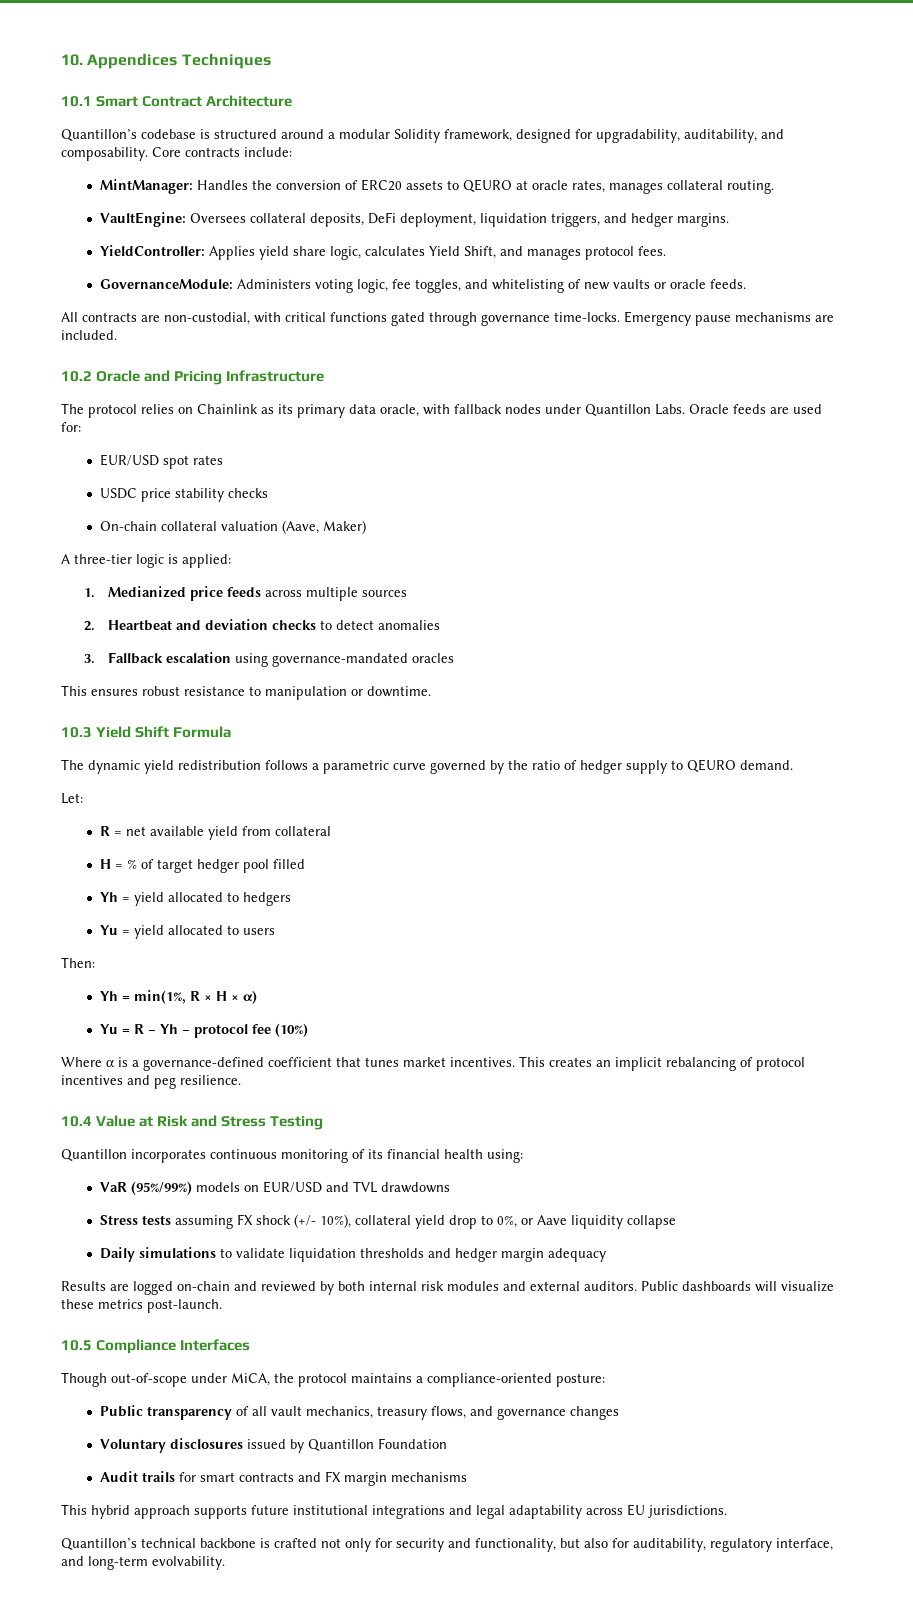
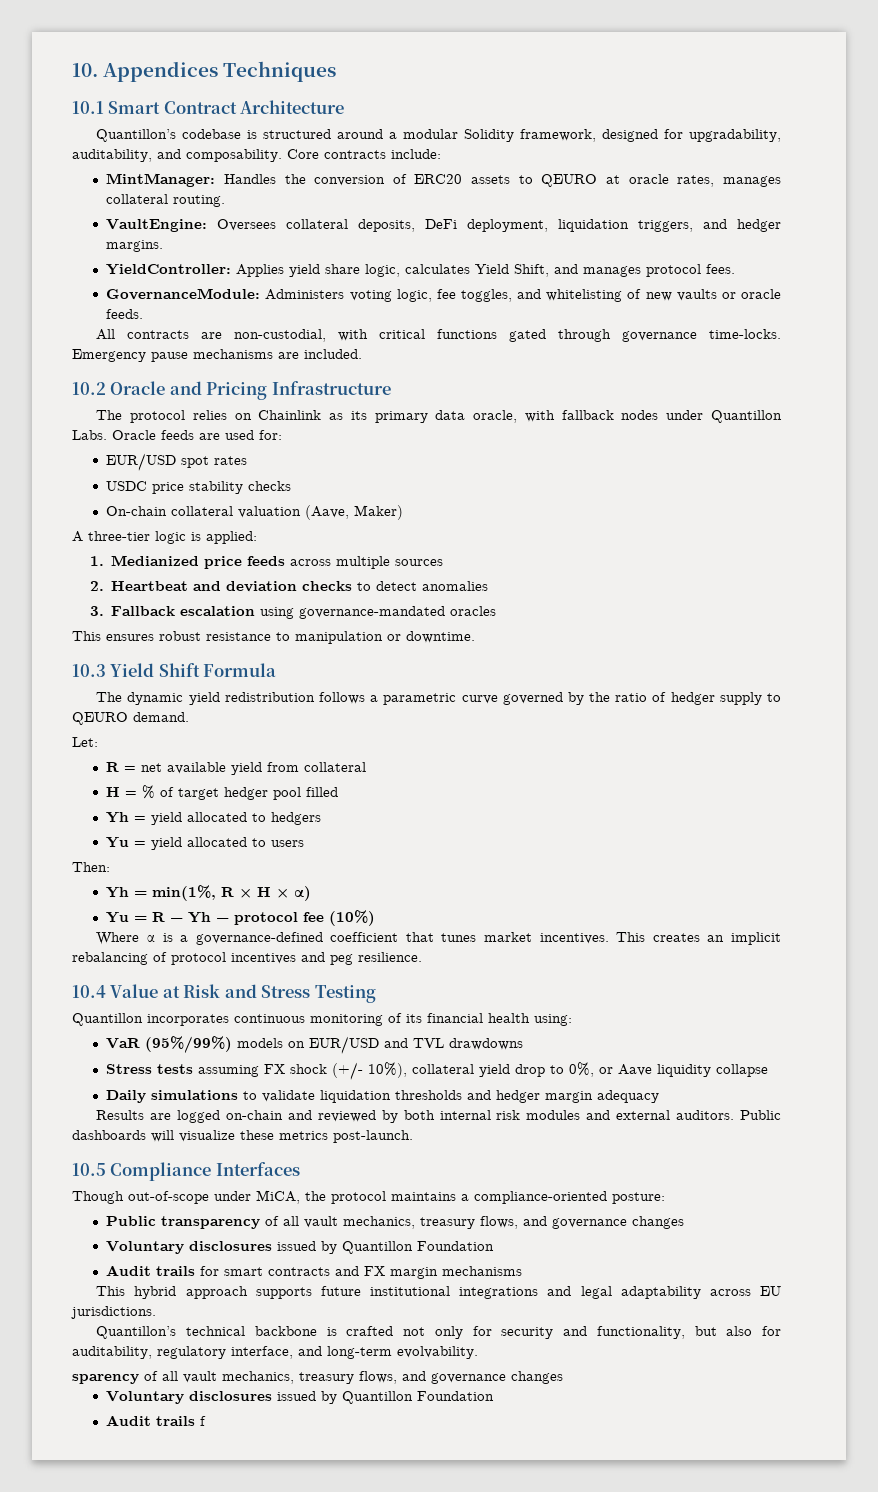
(225, 1563) none -> [72,1371,563,1384] [106,1391,495,1404] [106,1415,207,1426] // sparency of all vault mechanics, treasury flows, and governance changes // Voluntary disclosures issued by Quantillon Foundation // Audit trails f

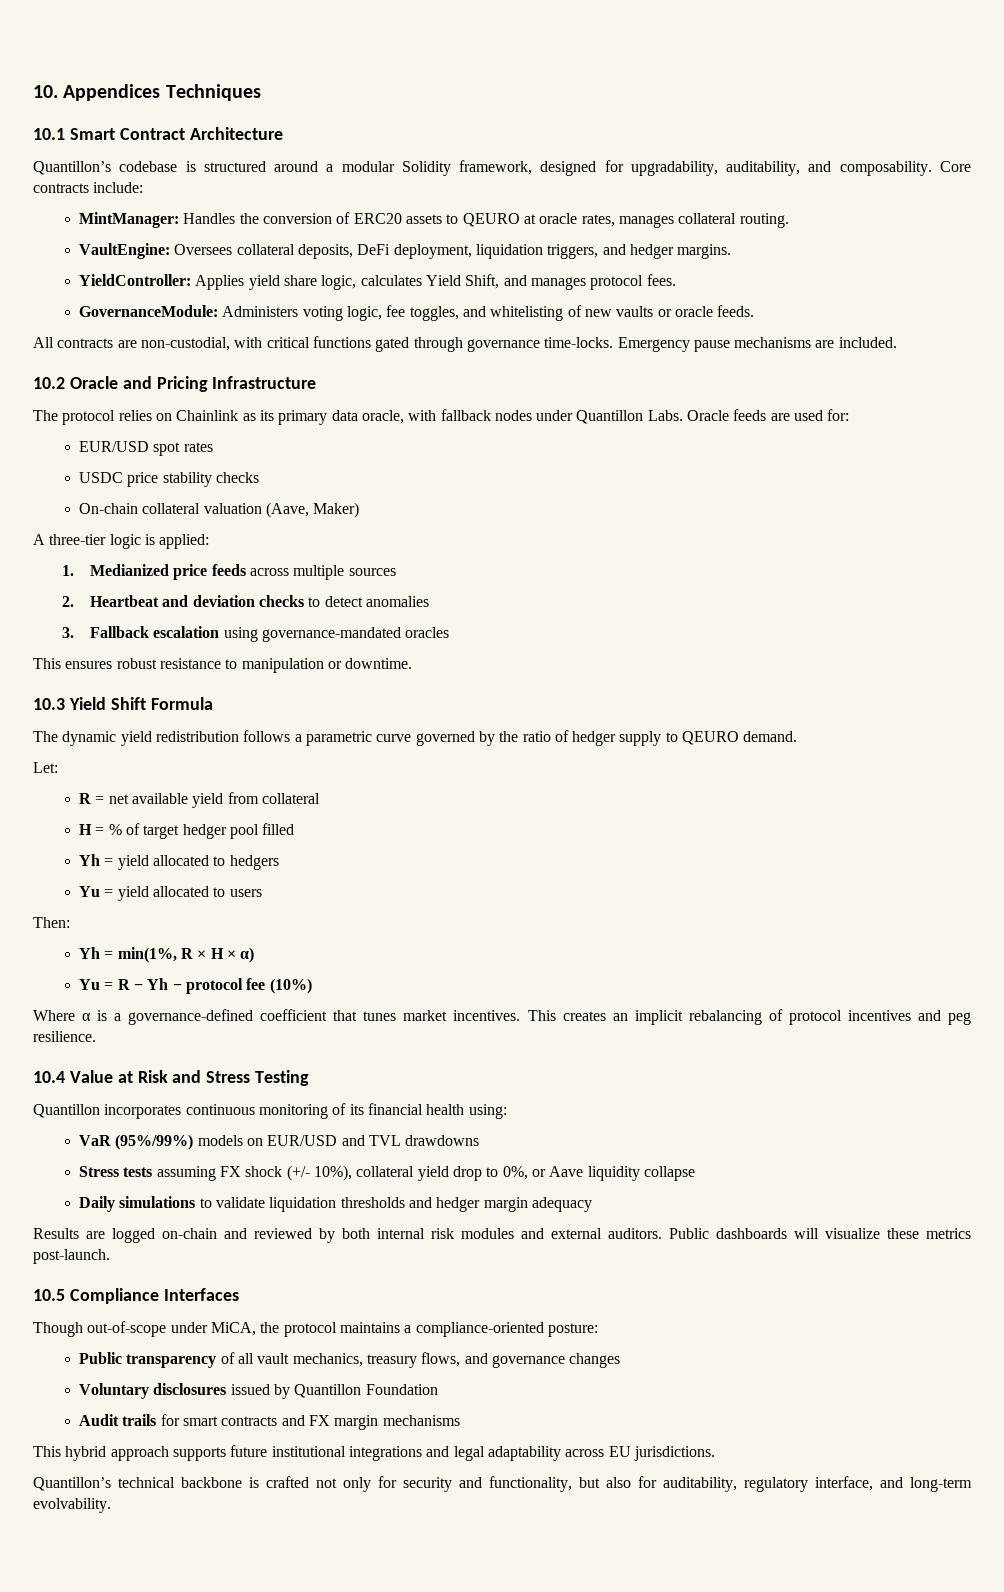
[72,1371,563,1384] [106,1391,495,1404] [106,1415,207,1426] // sparency of all vault mechanics, treasury flows, and governance changes // Voluntary disclosures issued by Quantillon Foundation // Audit trails f -> (111, 1505) none

